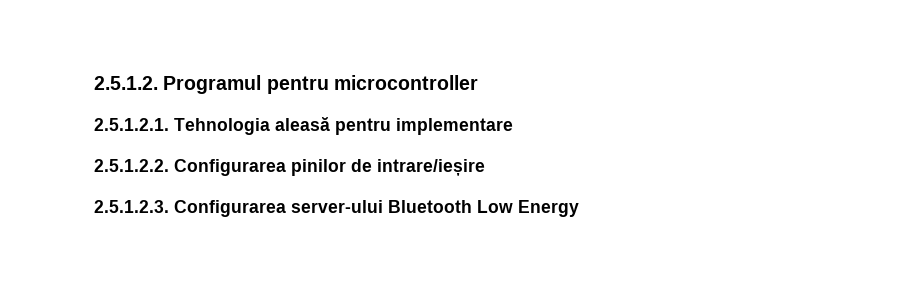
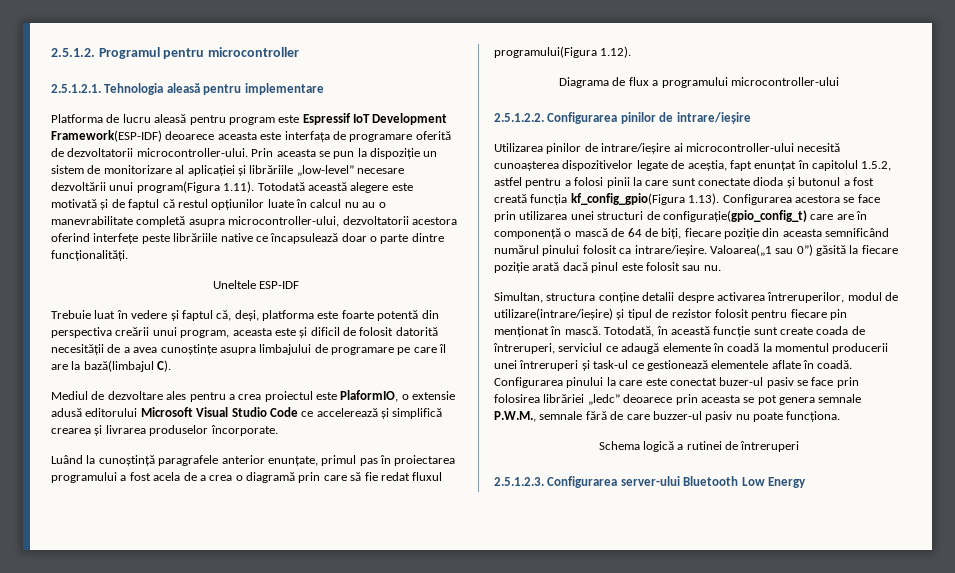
(513, 126) none -> [51,113,448,125] [51,130,451,142] [51,148,438,159] [51,165,404,176] [51,181,413,193] [51,199,386,210] [51,216,457,227] [51,233,444,244] [51,250,128,261] [212,280,300,289] [51,310,439,321] [51,327,438,338] [51,344,447,355] [51,360,172,372] [51,390,456,402] [51,407,443,419] [51,425,278,436] [51,455,456,466] [51,472,443,483] [494,46,632,58] [559,77,839,88] // Platforma de lucru aleasă pentru program este Espressif IoT Development Framework(ESP-IDF) deoarece aceasta este interfața de programare oferită de dezvoltatorii microcontroller-ului. Prin aceasta se pun la dispoziție un sistem de monitorizare al aplicației și librăriile „low-level” necesare dezvoltării unui program(Figura 1.11). Totodată această alegere este motivată și de faptul că restul opțiunilor luate în calcul nu au o manevrabilitate completă asupra microcontroller-ului, dezvoltatorii acestora oferind interfețe peste librăriile native ce încapsulează doar o parte dintre funcționalități. // Uneltele ESP-IDF // Trebuie luat în vedere și faptul că, deși, platforma este foarte potentă din perspectiva creării unui program, aceasta este și dificil de folosit datorită necesității de a avea cunoștințe asupra limbajului de programare pe care îl are la bază(limbajul C). // Mediul de dezvoltare ales pentru a crea proiectul este PlaformIO, o extensie adusă editorului Microsoft Visual Studio Code ce accelerează și simplifică crearea și livrarea produselor încorporate. // Luând la cunoștință paragrafele anterior enunțate, primul pas în proiectarea programului a fost acela de a crea o diagramă prin care să fie redat fluxul programului(Figura 1.12). // Diagrama de flux a programului microcontroller-ului
(485, 167) none -> [494,143,841,154] [494,160,892,171] [494,177,874,188] [494,193,880,205] [494,210,867,222] [494,228,890,239] [494,244,898,256] [494,262,721,273] [494,292,898,303] [494,308,847,320] [494,326,865,337] [493,343,889,354] [494,360,853,371] [494,377,859,388] [494,394,862,405] [494,411,841,422] [598,441,800,452] // Utilizarea pinilor de intrare/ieșire ai microcontroller-ului necesită cunoașterea dispozitivelor legate de aceștia, fapt enunțat în capitolul 1.5.2, astfel pentru a folosi pinii la care sunt conectate dioda și butonul a fost creată funcția kf_config_gpio(Figura 1.13). Configurarea acestora se face prin utilizarea unei structuri de configurație(gpio_config_t) care are în componență o mască de 64 de biți, fiecare poziție din aceasta semnificând numărul pinului folosit ca intrare/ieșire. Valoarea(„1 sau 0”) găsită la fiecare poziție arată dacă pinul este folosit sau nu. // Simultan, structura conține detalii despre activarea întreruperilor, modul de utilizare(intrare/ieșire) și tipul de rezistor folosit pentru fiecare pin menționat în mască. Totodată, în această funcție sunt create coada de întreruperi, serviciul ce adaugă elemente în coadă la momentul producerii unei întreruperi și task-ul ce gestionează elementele aflate în coadă. Configurarea pinului la care este conectat buzer-ul pasiv se face prin folosirea librăriei „ledc” deoarece prin aceasta se pot genera semnale P.W.M., semnale fără de care buzzer-ul pasiv nu poate funcționa. // Schema logică a rutinei de întreruperi

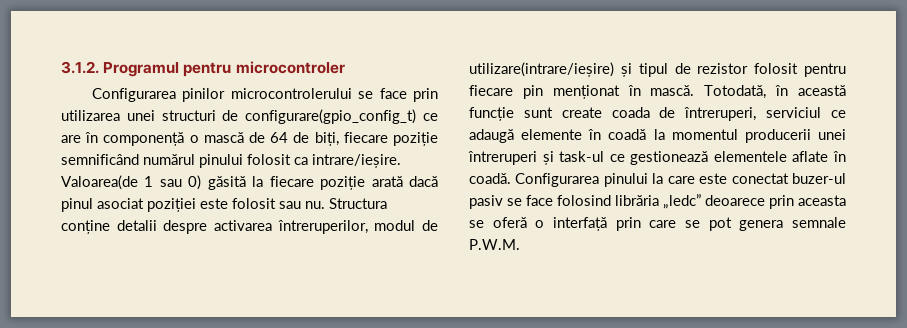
[51,48,95,57] 2.5.1.2. -> [61,61,99,74] 3.1.2.
[207,47,299,57] [51,83,324,95] [51,113,448,125] [51,130,451,142] [51,148,438,159] [51,165,404,176] [51,181,413,193] [51,199,386,210] [51,216,457,227] [51,233,444,244] [51,250,128,261] [212,280,300,289] [51,310,439,321] [51,327,438,338] [51,344,447,355] [51,360,172,372] [51,390,456,402] [51,407,443,419] [51,425,278,436] [51,455,456,466] [51,472,443,483] [494,46,632,58] [559,77,839,88] [494,112,751,124] [494,143,841,154] [494,160,892,171] [494,177,874,188] [494,193,840,205] microcontroller // 2.5.1.2.1. Tehnologia aleasă pentru implementare // Platforma de lucru aleasă pentru program este Espressif IoT Development Framework(ESP-IDF) deoarece aceasta este interfața de programare oferită de dezvoltatorii microcontroller-ului. Prin aceasta se pun la dispoziție un sistem de monitorizare al aplicației și librăriile „low-level” necesare dezvoltării unui program(Figura 1.11). Totodată această alegere este motivată și de faptul că restul opțiunilor luate în calcul nu au o manevrabilitate completă asupra microcontroller-ului, dezvoltatorii acestora oferind interfețe peste librăriile native ce încapsulează doar o parte dintre funcționalități. // Uneltele ESP-IDF // Trebuie luat în vedere și faptul că, deși, platforma este foarte potentă din perspectiva creării unui program, aceasta este și dificil de folosit datorită necesității de a avea cunoștințe asupra limbajului de programare pe care îl are la bază(limbajul C). // Mediul de dezvoltare ales pentru a crea proiectul este PlaformIO, o extensie adusă editorului Microsoft Visual Studio Code ce accelerează și simplifică crearea și livrarea produselor încorporate. // Luând la cunoștință paragrafele anterior enunțate, primul pas în proiectarea programului a fost acela de a crea o diagramă prin care să fie redat fluxul programului(Figura 1.12). // Diagrama de flux a programului microcontroller-ului // 2.5.1.2.2. Configurarea pinilor de intrare/ieșire // Utilizarea pinilor de intrare/ieșire ai microcontroller-ului necesită cunoașterea dispozitivelor legate de aceștia, fapt enunțat în capitolul 1.5.2, astfel pentru a folosi pinii la care sunt conectate dioda și butonul a fost creată funcția kf_config_gpio(Figura 1.13). Configurarea acestora -> [235,61,345,74] [91,88,352,102] microcontroler // Configurarea pinilor microcontrolerului
[662,210,834,222] configurație(gpio_config_t) care -> [245,109,439,124] configurare(gpio_config_t) ce
[762,228,822,237] din aceasta -> (438, 139) none
[709,244,813,256] Valoarea(„1 sau 0”) -> [61,175,202,190] Valoarea(de 1 sau 0)
(619, 267) none -> [97,198,196,212] asociat poziției
[494,292,596,303] // Simultan, structura -> [329,198,387,209] Structura
[836,377,859,388] [494,394,585,403] prin folosirea librăriei -> [557,195,659,206] folosind librăria
[757,394,862,405] [494,411,841,422] [598,441,800,452] [494,476,806,488] pot genera semnale P.W.M., semnale fără de care buzzer-ul pasiv nu poate funcționa. // Schema logică a rutinei de întreruperi // 2.5.1.2.3. Configurarea server-ului Bluetooth Low Energy -> [492,217,846,231] [469,239,520,250] oferă o interfață prin care se pot genera semnale P.W.M.

